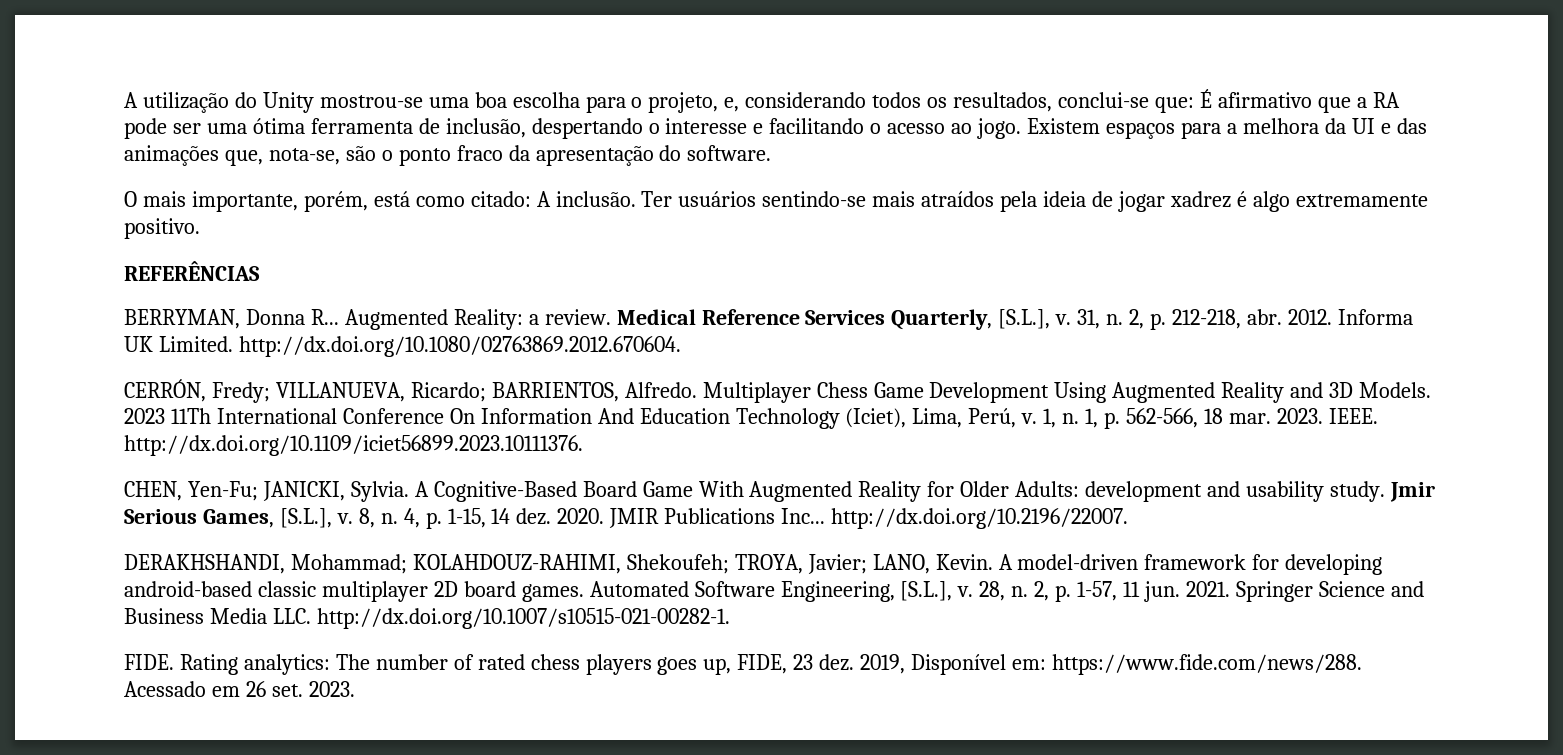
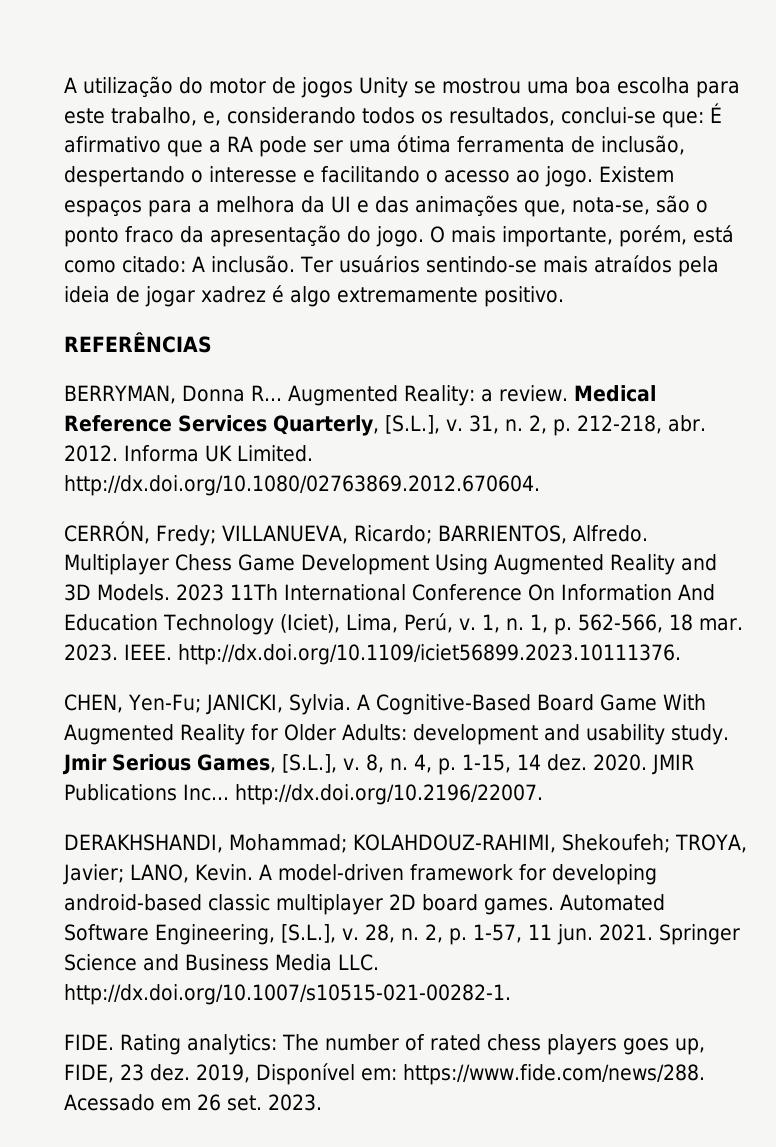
[262,92,423,113] Unity mostrou-se -> [209,77,521,98] motor de jogos Unity se mostrou
[631,92,719,113] o projeto, -> [64,107,197,126] este trabalho,
[687,145,772,161] software. // -> [376,226,424,247] jogo.

